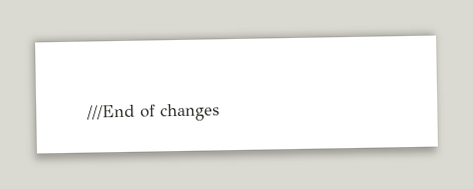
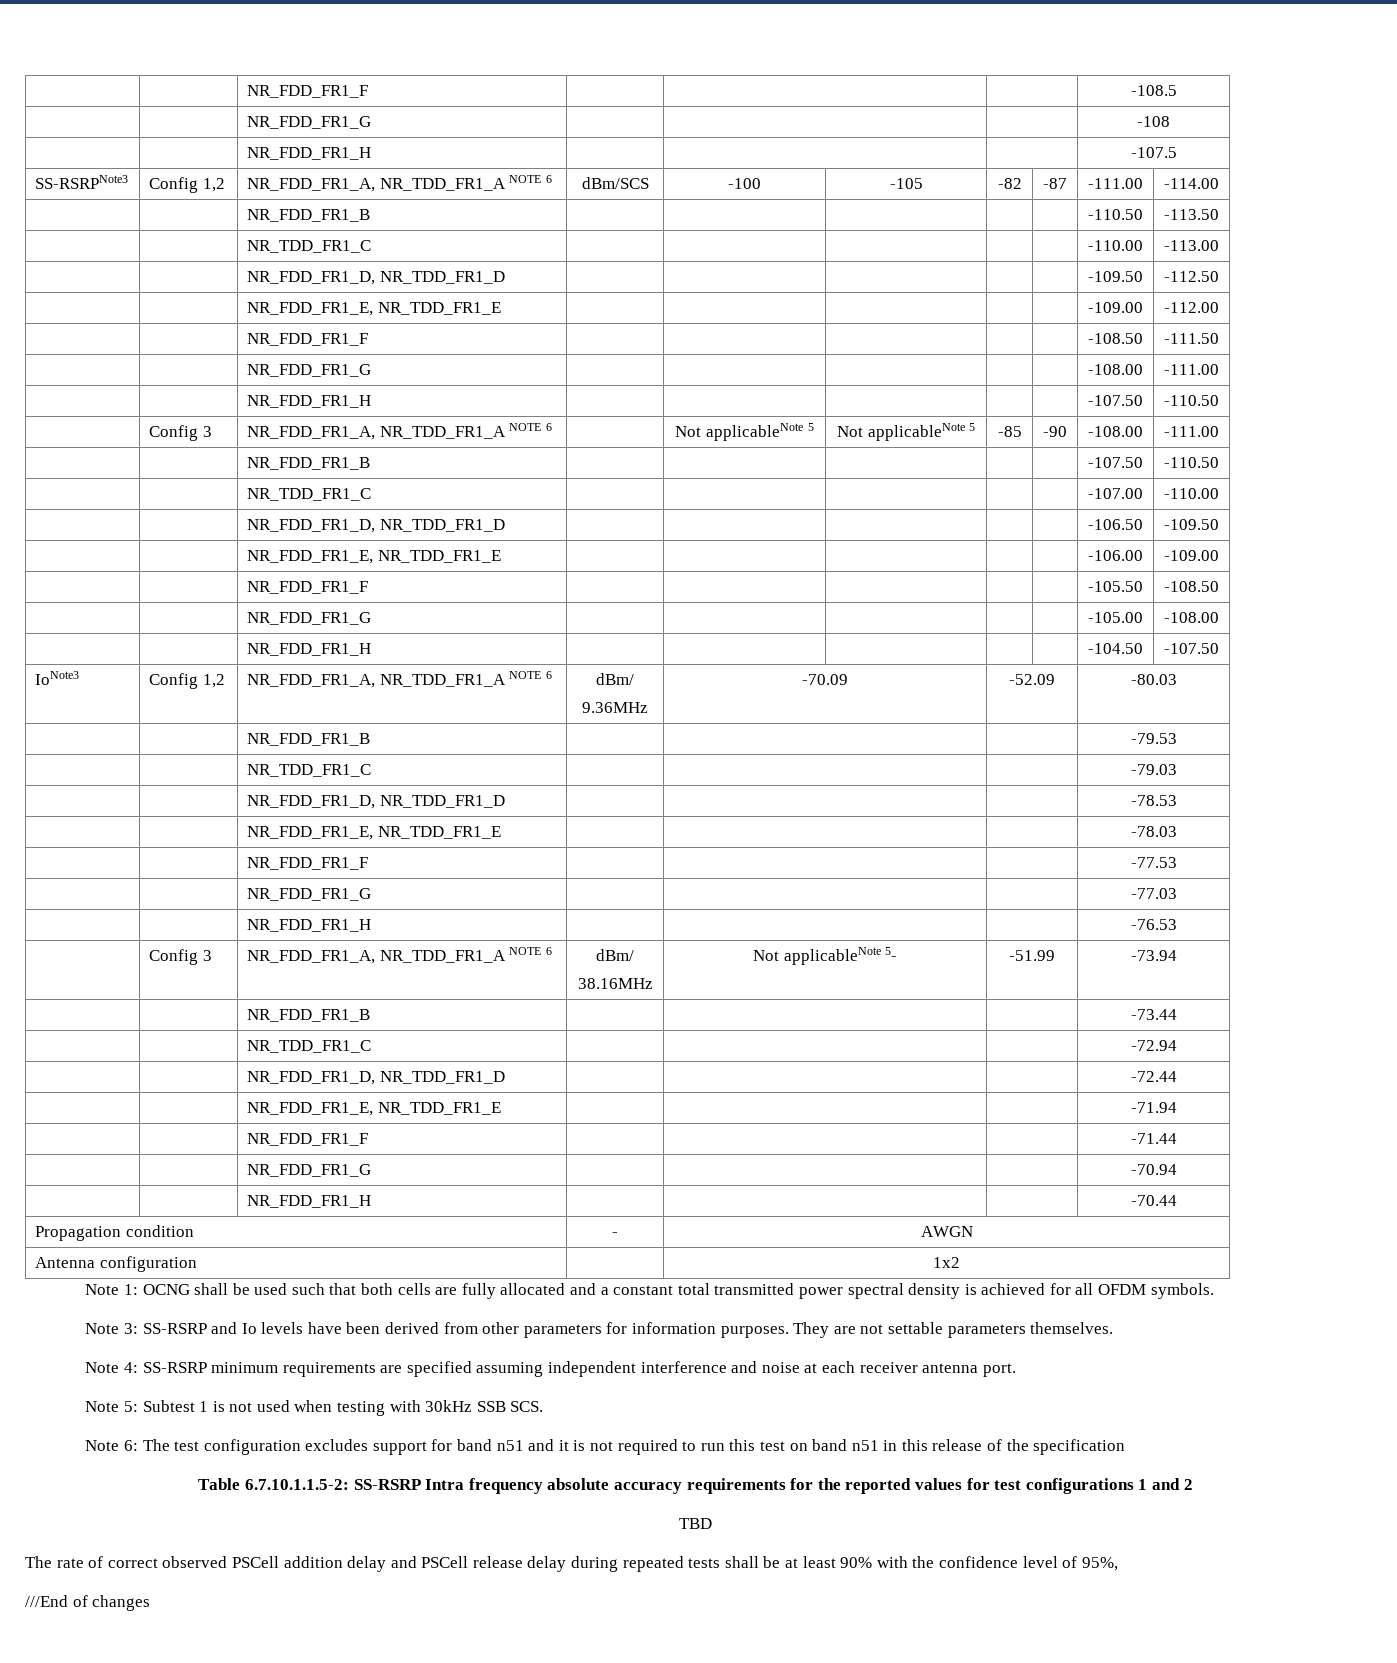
(86, 112) none -> [247,85,369,98] [1130,85,1177,96] [247,116,372,129] [1137,116,1170,127] [247,147,372,160] [1130,147,1177,158] [35,175,129,189] [149,177,225,193] [247,175,552,192] [581,177,649,189] [728,178,761,189] [889,178,923,189] [997,178,1022,189] [1043,178,1067,189] [1088,178,1143,189] [1164,178,1219,189] [247,209,371,222] [1088,209,1143,220] [1164,209,1219,220] [247,240,372,253] [1088,240,1143,251] [1164,240,1219,251] [247,271,505,285] [1088,271,1143,282] [1164,271,1219,282] [247,302,501,316] [1088,302,1143,313] [1164,302,1219,313] [247,333,369,346] [1088,333,1143,344] [1164,333,1219,344] [247,364,372,377] [1088,364,1143,375] [1164,364,1219,375] [247,395,372,408] [1088,395,1143,406] [1164,395,1219,406] [149,425,212,441] [247,423,552,440] [675,423,814,441] [836,423,976,441] [997,426,1022,437] [1043,426,1067,437] [1088,426,1143,437] [1164,426,1219,437] [247,457,371,470] [1088,457,1143,468] [1164,457,1219,468] [247,488,372,501] [1088,488,1143,499] [1164,488,1219,499] [247,519,505,533] [1088,519,1143,530] [1164,519,1219,530] [247,550,501,564] [1088,550,1143,561] [1164,550,1219,561] [247,581,369,594] [1088,581,1143,592] [1164,581,1219,592] [247,612,372,625] [1088,612,1143,623] [1164,612,1219,623] [247,643,372,656] [1088,643,1143,654] [1164,643,1219,654] [35,671,80,685] [149,673,225,689] [247,671,552,688] [596,673,634,685] [582,702,648,713] [802,674,848,685] [1009,674,1055,685] [1130,674,1177,685] [247,733,371,746] [1130,733,1177,744] [247,764,372,777] [1130,764,1177,775] [247,795,505,809] [1130,795,1177,806] [247,826,501,840] [1130,826,1177,837] [247,857,369,870] [1130,857,1177,868] [247,888,372,901] [1130,888,1177,899] [247,919,372,932] [1130,919,1177,930] [149,949,212,965] [247,947,552,964] [596,949,634,961] [577,978,653,989] [752,947,898,965] [1009,950,1055,961] [1130,950,1177,961] [247,1009,371,1022] [1130,1009,1177,1020] [247,1040,372,1053] [1130,1040,1177,1051] [247,1071,505,1085] [1130,1071,1177,1082] [247,1102,501,1116] [1130,1102,1177,1113] [247,1133,369,1146] [1130,1133,1177,1144] [247,1164,372,1177] [1130,1164,1177,1175] [247,1195,372,1208] [1130,1195,1177,1206] [35,1225,194,1241] [612,1232,618,1237] [920,1226,973,1237] [35,1256,197,1272] [933,1257,961,1268] [85,1283,1214,1299] [85,1322,1114,1338] [85,1361,1016,1377] [85,1400,544,1416] [85,1439,1126,1455] [198,1478,1193,1494] [679,1518,712,1529] [25,1556,1118,1572] | | NR_FDD_FR1_F | | | | -108.5 // | | NR_FDD_FR1_G | | | | -108 // | | NR_FDD_FR1_H | | | | -107.5 // SS-RSRPNote3 | Config 1,2 | NR_FDD_FR1_A, NR_TDD_FR1_A NOTE 6 | dBm/SCS | -100 | -105 | -82 | -87 | -111.00 | -114.00 // | | NR_FDD_FR1_B | | | | | | -110.50 | -113.50 // | | NR_TDD_FR1_C | | | | | | -110.00 | -113.00 // | | NR_FDD_FR1_D, NR_TDD_FR1_D | | | | | | -109.50 | -112.50 // | | NR_FDD_FR1_E, NR_TDD_FR1_E | | | | | | -109.00 | -112.00 // | | NR_FDD_FR1_F | | | | | | -108.50 | -111.50 // | | NR_FDD_FR1_G | | | | | | -108.00 | -111.00 // | | NR_FDD_FR1_H | | | | | | -107.50 | -110.50 // | Config 3 | NR_FDD_FR1_A, NR_TDD_FR1_A NOTE 6 | | Not applicableNote 5 | Not applicableNote 5 | -85 | -90 | -108.00 | -111.00 // | | NR_FDD_FR1_B | | | | | | -107.50 | -110.50 // | | NR_TDD_FR1_C | | | | | | -107.00 | -110.00 // | | NR_FDD_FR1_D, NR_TDD_FR1_D | | | | | | -106.50 | -109.50 // | | NR_FDD_FR1_E, NR_TDD_FR1_E | | | | | | -106.00 | -109.00 // | | NR_FDD_FR1_F | | | | | | -105.50 | -108.50 // | | NR_FDD_FR1_G | | | | | | -105.00 | -108.00 // | | NR_FDD_FR1_H | | | | | | -104.50 | -107.50 // IoNote3 | Config 1,2 | NR_FDD_FR1_A, NR_TDD_FR1_A NOTE 6 | dBm/ // 9.36MHz | -70.09 | -52.09 | -80.03 // | | NR_FDD_FR1_B | | | | -79.53 // | | NR_TDD_FR1_C | | | | -79.03 // | | NR_FDD_FR1_D, NR_TDD_FR1_D | | | | -78.53 // | | NR_FDD_FR1_E, NR_TDD_FR1_E | | | | -78.03 // | | NR_FDD_FR1_F | | | | -77.53 // | | NR_FDD_FR1_G | | | | -77.03 // | | NR_FDD_FR1_H | | | | -76.53 // | Config 3 | NR_FDD_FR1_A, NR_TDD_FR1_A NOTE 6 | dBm/ // 38.16MHz | Not applicableNote 5- | -51.99 | -73.94 // | | NR_FDD_FR1_B | | | | -73.44 // | | NR_TDD_FR1_C | | | | -72.94 // | | NR_FDD_FR1_D, NR_TDD_FR1_D | | | | -72.44 // | | NR_FDD_FR1_E, NR_TDD_FR1_E | | | | -71.94 // | | NR_FDD_FR1_F | | | | -71.44 // | | NR_FDD_FR1_G | | | | -70.94 // | | NR_FDD_FR1_H | | | | -70.44 // Propagation condition | - | AWGN // Antenna configuration | | 1x2 // Note 1: OCNG shall be used such that both cells are fully allocated and a constant total transmitted power spectral density is achieved for all OFDM symbols. // Note 3: SS-RSRP and Io levels have been derived from other parameters for information purposes. They are not settable parameters themselves. // Note 4: SS-RSRP minimum requirements are specified assuming independent interference and noise at each receiver antenna port. // Note 5: Subtest 1 is not used when testing with 30kHz SSB SCS. // Note 6: The test configuration excludes support for band n51 and it is not required to run this test on band n51 in this release of the specification // Table 6.7.10.1.1.5-2: SS-RSRP Intra frequency absolute accuracy requirements for the reported values for test configurations 1 and 2 // TBD // The rate of correct observed PSCell addition delay and PSCell release delay during repeated tests shall be at least 90% with the confidence level of 95%, //

